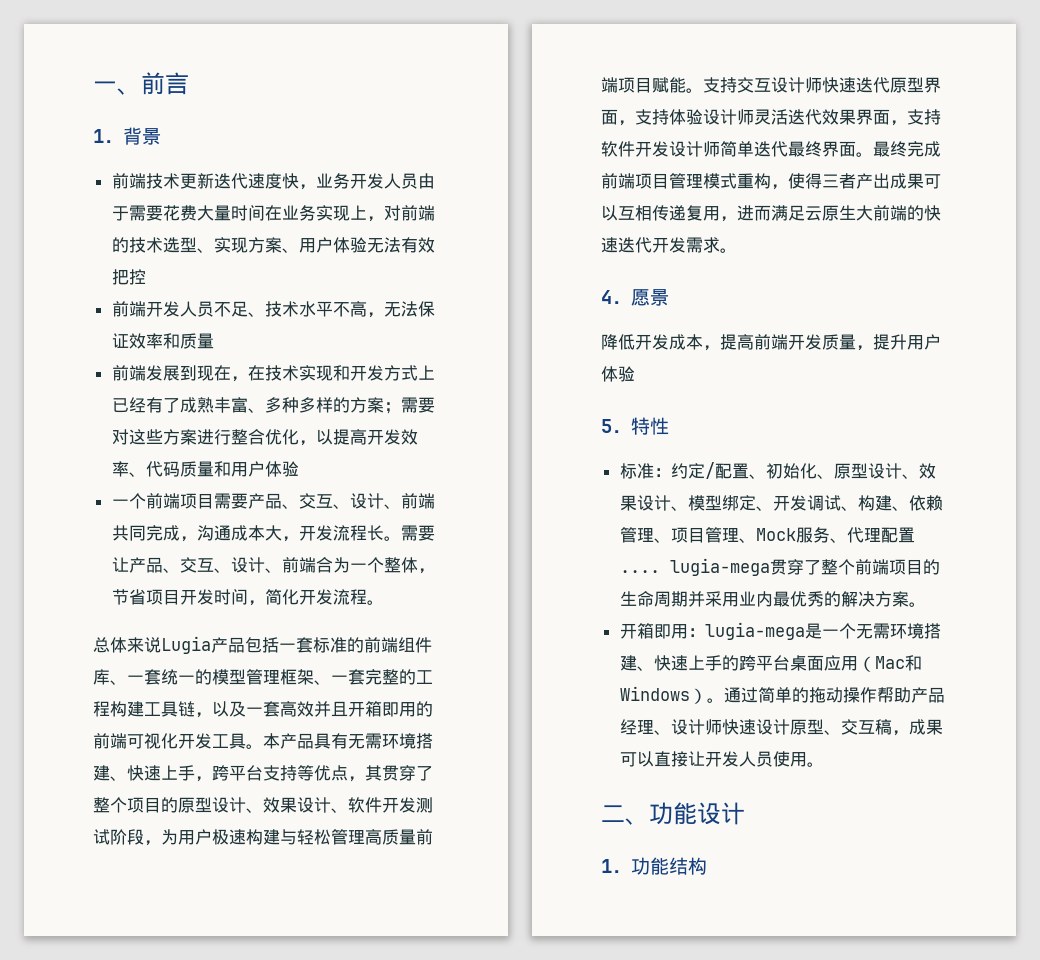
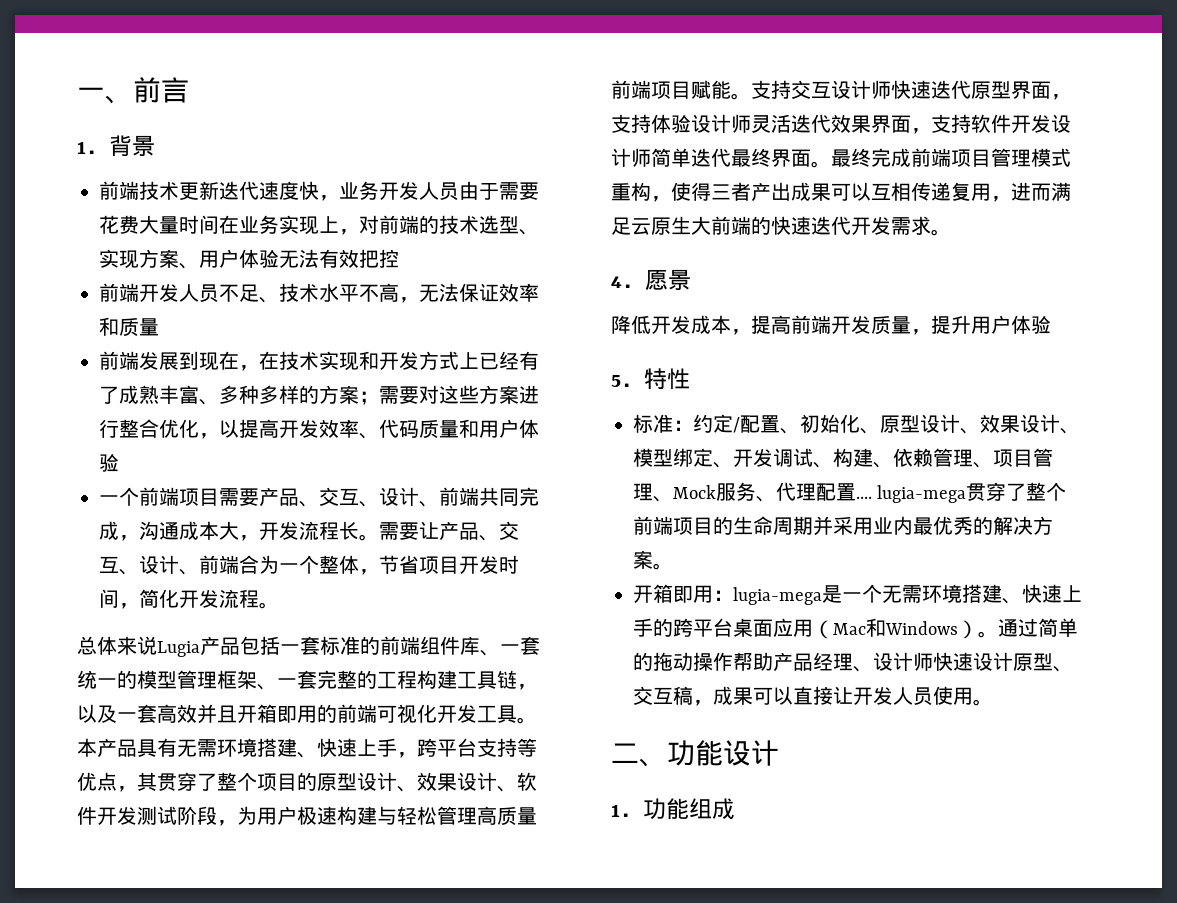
[669,857,707,875] 结构 -> [689,798,735,820] 组成

